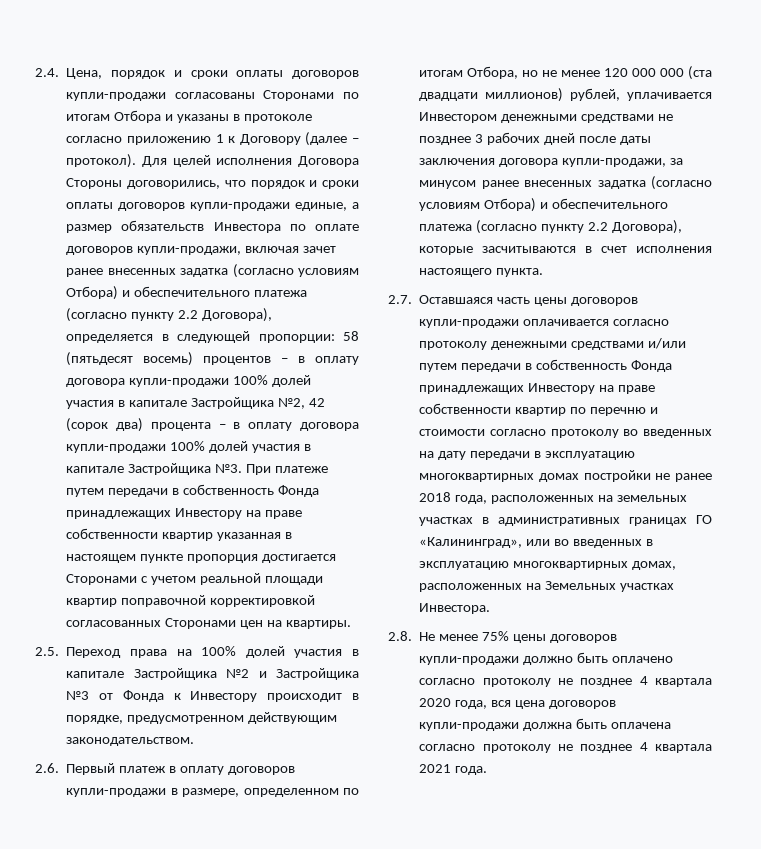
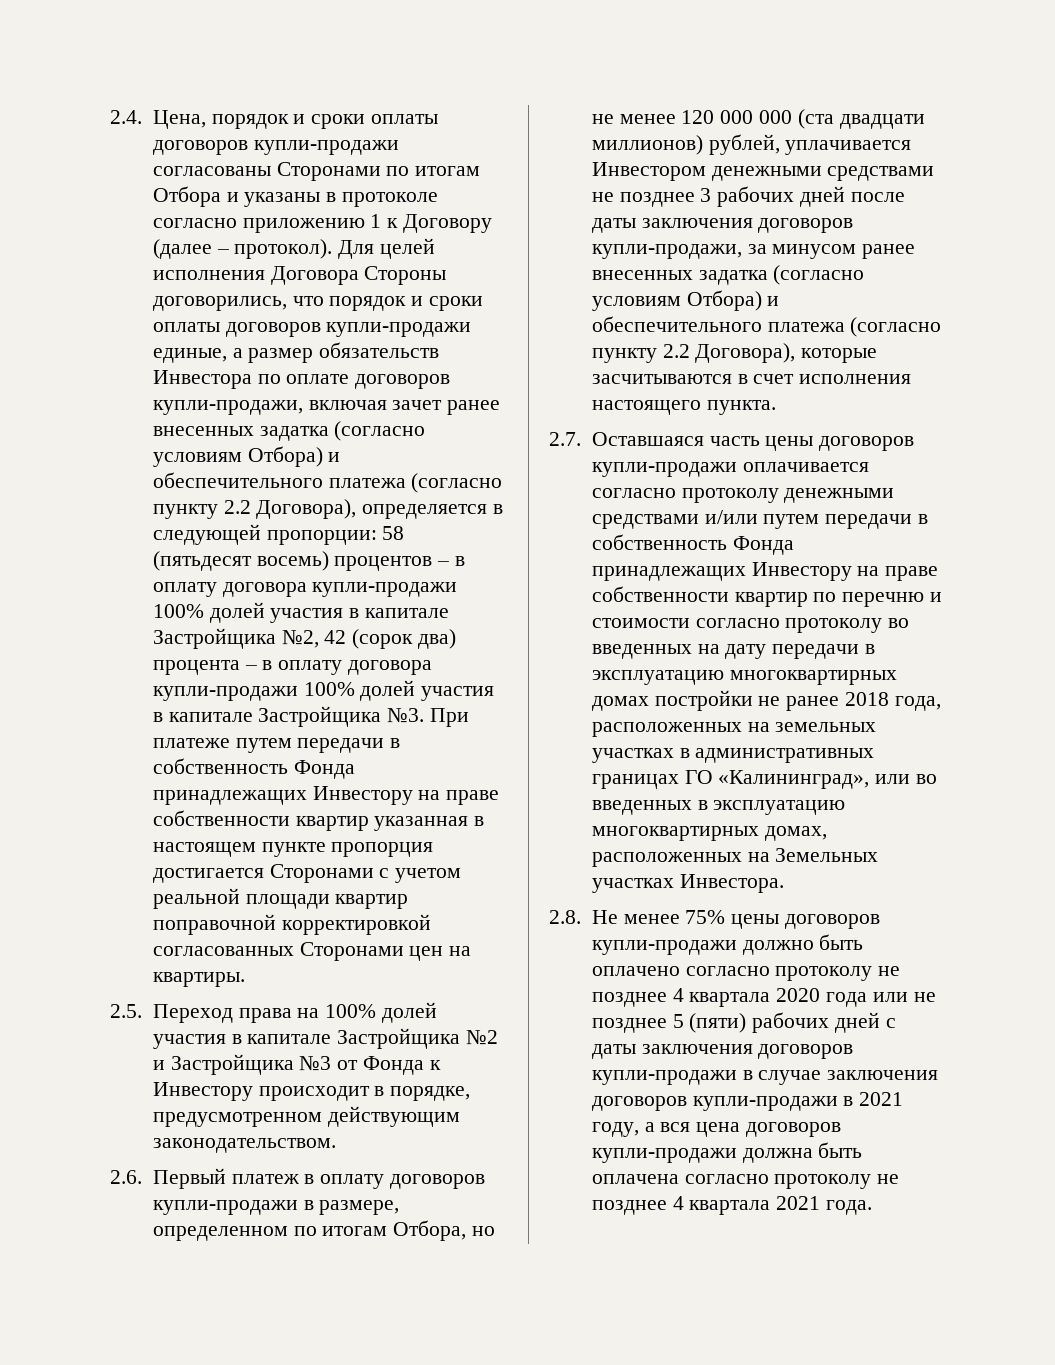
[499,158,559,167] договора -> [758,218,854,233] договоров
[455,700,488,709] года, -> [825,992,936,1007] [591,1012,896,1033] [591,1044,854,1059] [591,1070,939,1085] [591,1092,904,1111] [591,1122,655,1137] года или не позднее 5 (пяти) рабочих дней с даты заключения договоров купли-продажи в случае заключения договоров купли-продажи в 2021 году, а

